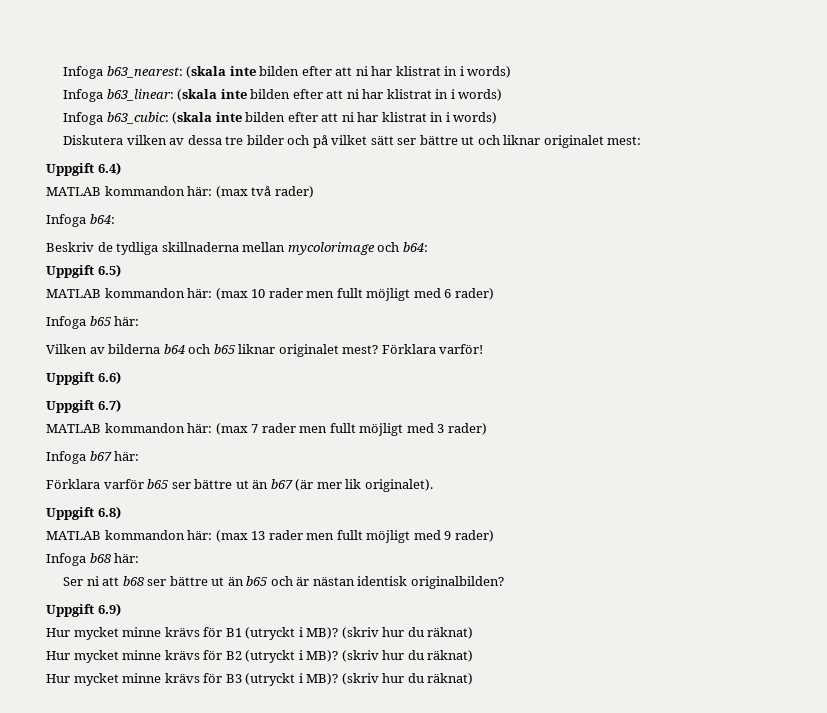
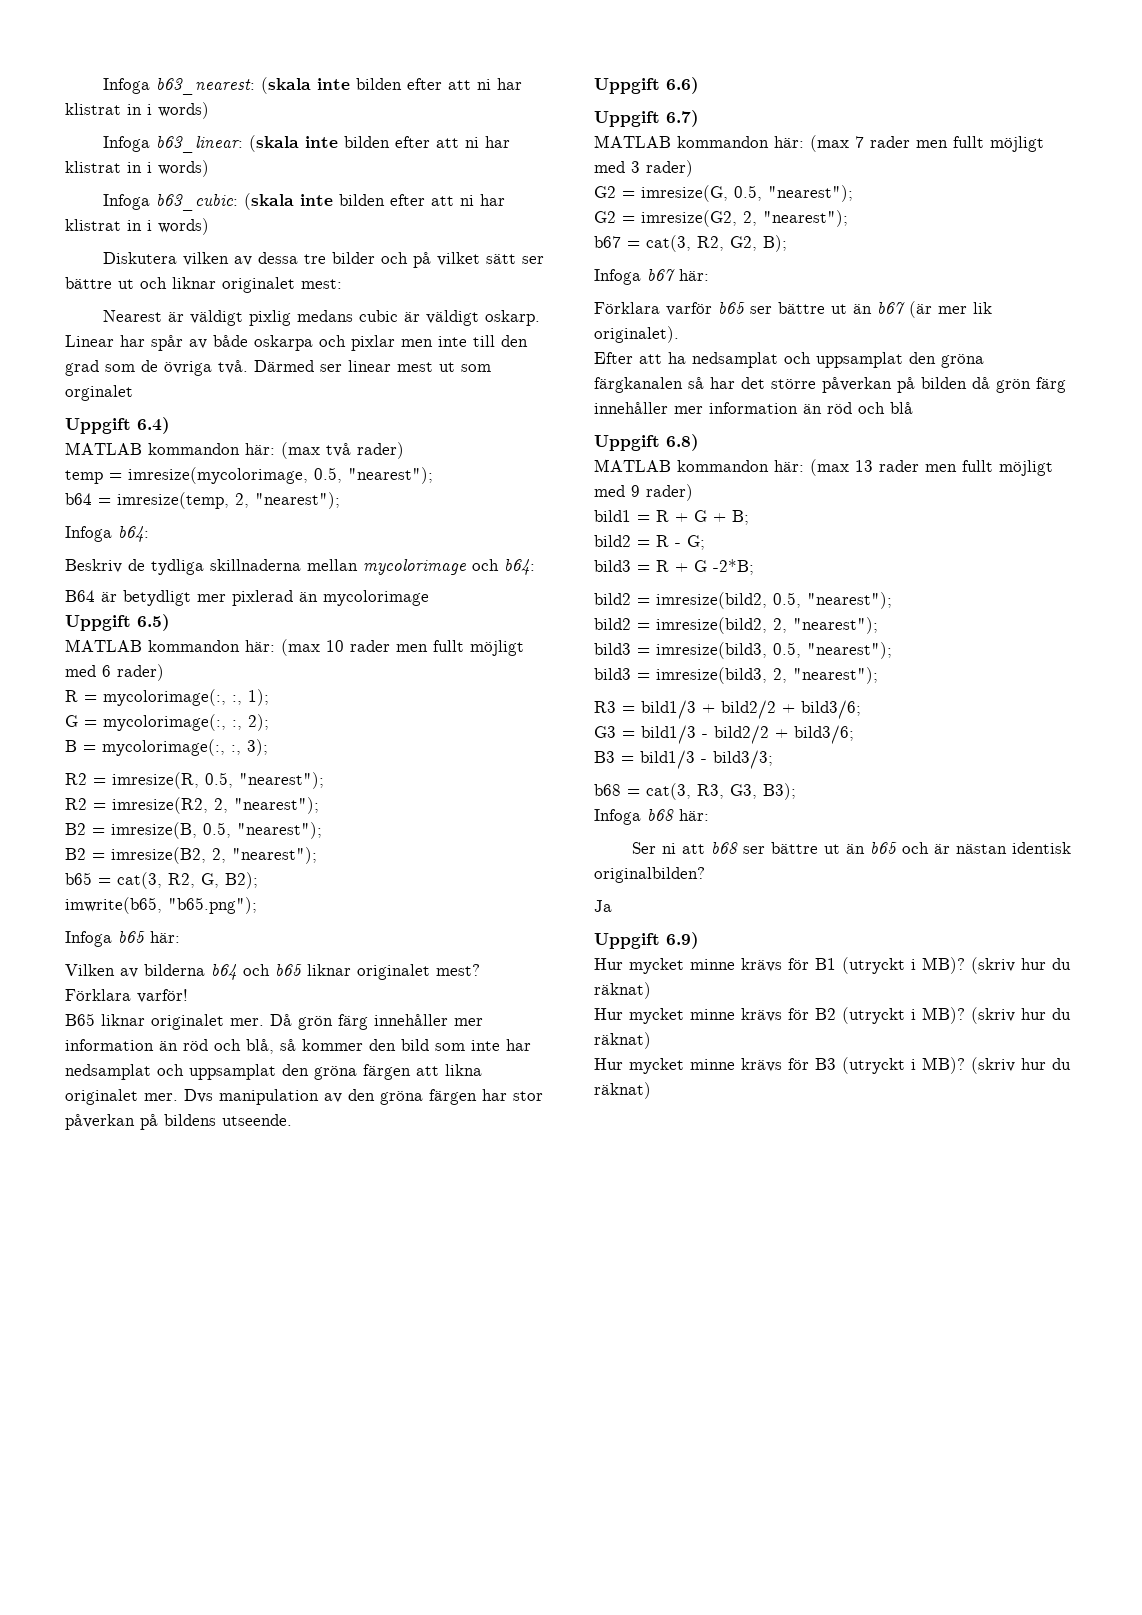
(642, 140) none -> [102,310,540,326] [65,335,528,351] [65,360,491,376] [65,385,133,401] // Nearest är väldigt pixlig medans cubic är väldigt oskarp. Linear har spår av både oskarpa och pixlar men inte till den grad som de övriga två. Därmed ser linear mest ut som orginalet
(314, 192) none -> [65,467,433,484] [65,492,340,509] // temp = imresize(mycolorimage, 0.5, "nearest"); // b64 = imresize(temp, 2, "nearest");
(428, 247) none -> [65,590,429,606] // B64 är betydligt mer pixlerad än mycolorimage
(494, 294) none -> [65,689,269,706] [65,714,269,731] [65,739,268,756] [65,772,324,789] [65,797,319,814] [65,822,322,839] [65,847,317,864] [65,872,258,889] [65,897,257,914] // R = mycolorimage(:, :, 1); // G = mycolorimage(:, :, 2); // B = mycolorimage(:, :, 3); // R2 = imresize(R, 0.5, "nearest"); // R2 = imresize(R2, 2, "nearest"); // B2 = imresize(B, 0.5, "nearest"); // B2 = imresize(B2, 2, "nearest"); // b65 = cat(3, R2, G, B2); // imwrite(b65, "b65.png");
(484, 349) none -> [65,1013,483,1030] [65,1039,531,1054] [65,1064,482,1080] [65,1089,543,1105] [65,1114,292,1130] // B65 liknar originalet mer. Då grön färg innehåller mer information än röd och blå, så kommer den bild som inte har nedsamplat och uppsamplat den gröna färgen att likna originalet mer. Dvs manipulation av den gröna färgen har stor påverkan på bildens utseende.
(487, 429) none -> [594,185,853,202] [594,210,848,227] [594,235,787,252] // G2 = imresize(G, 0.5, "nearest"); // G2 = imresize(G2, 2, "nearest"); // b67 = cat(3, R2, G2, B);
(433, 485) none -> [594,352,984,368] [594,377,1066,393] [594,402,913,414] // Efter att ha nedsamplat och uppsamplat den gröna färgkanalen så har det större påverkan på bilden då grön färg innehåller mer information än röd och blå
(494, 536) none -> [594,510,749,525] [594,535,705,550] [594,559,754,575] [594,592,892,609] [594,617,878,634] [594,642,892,659] [594,667,878,684] [594,700,861,719] [594,725,854,744] [594,750,773,769] [594,783,796,800] // bild1 = R + G + B; // bild2 = R - G; // bild3 = R + G -2*B; // bild2 = imresize(bild2, 0.5, "nearest"); // bild2 = imresize(bild2, 2, "nearest"); // bild3 = imresize(bild3, 0.5, "nearest"); // bild3 = imresize(bild3, 2, "nearest"); // R3 = bild1/3 + bild2/2 + bild3/6; // G3 = bild1/3 - bild2/2 + bild3/6; // B3 = bild1/3 - bild3/3; // b68 = cat(3, R3, G3, B3);
(504, 582) none -> [594,900,612,912] // Ja

